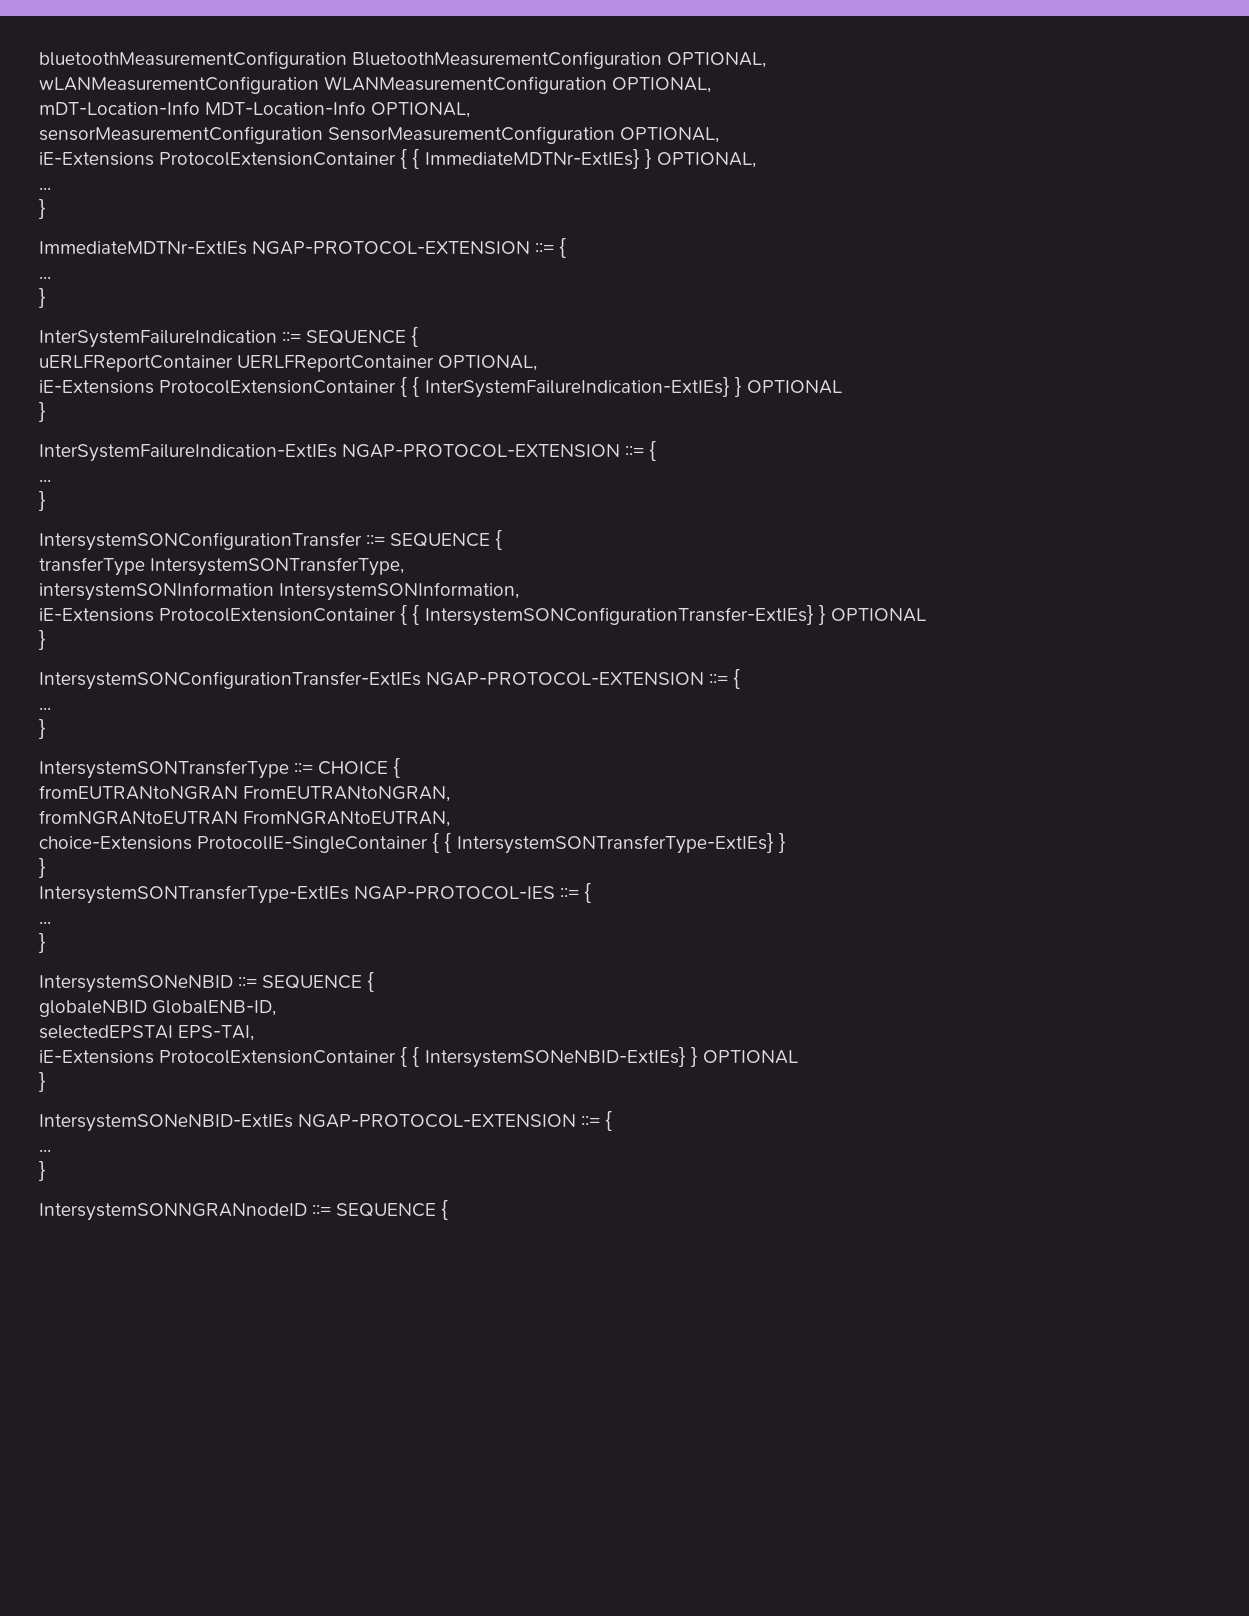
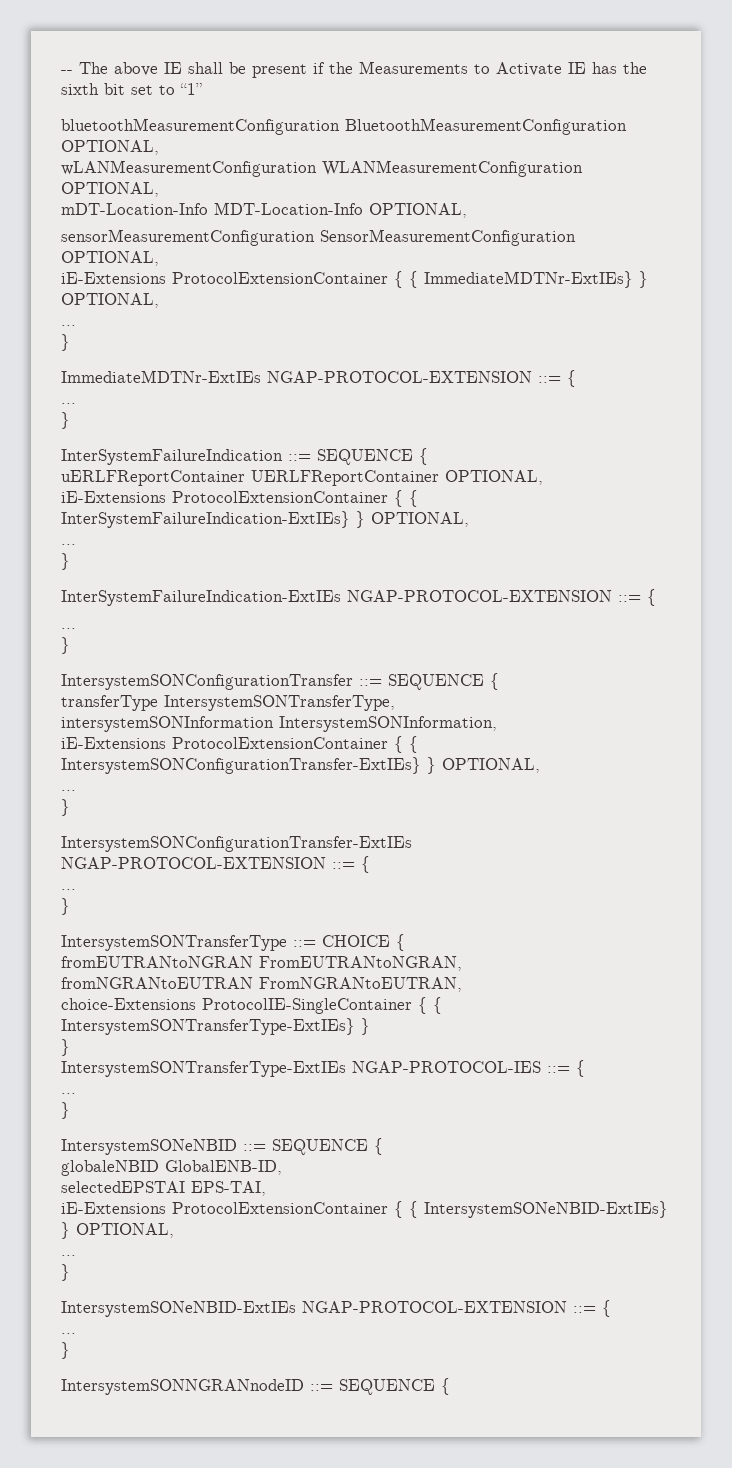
(39, 60) none -> [61,61,647,78] [61,83,202,95] -- The above IE shall be present if the Measurements to Activate IE has the sixth bit set to “1” //
[746,380,842,394] OPTIONAL -> [371,512,469,527] [61,544,76,545] OPTIONAL, // ...
[830,608,926,622] OPTIONAL -> [442,758,540,773] [61,790,76,791] OPTIONAL, // ...
[702,1050,798,1064] OPTIONAL -> [76,1223,174,1238] [61,1255,76,1256] OPTIONAL, // ...

